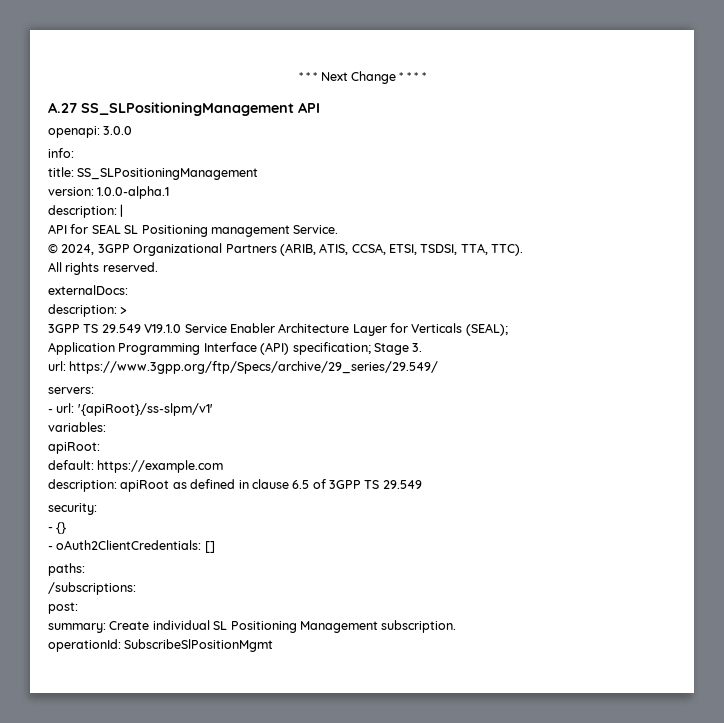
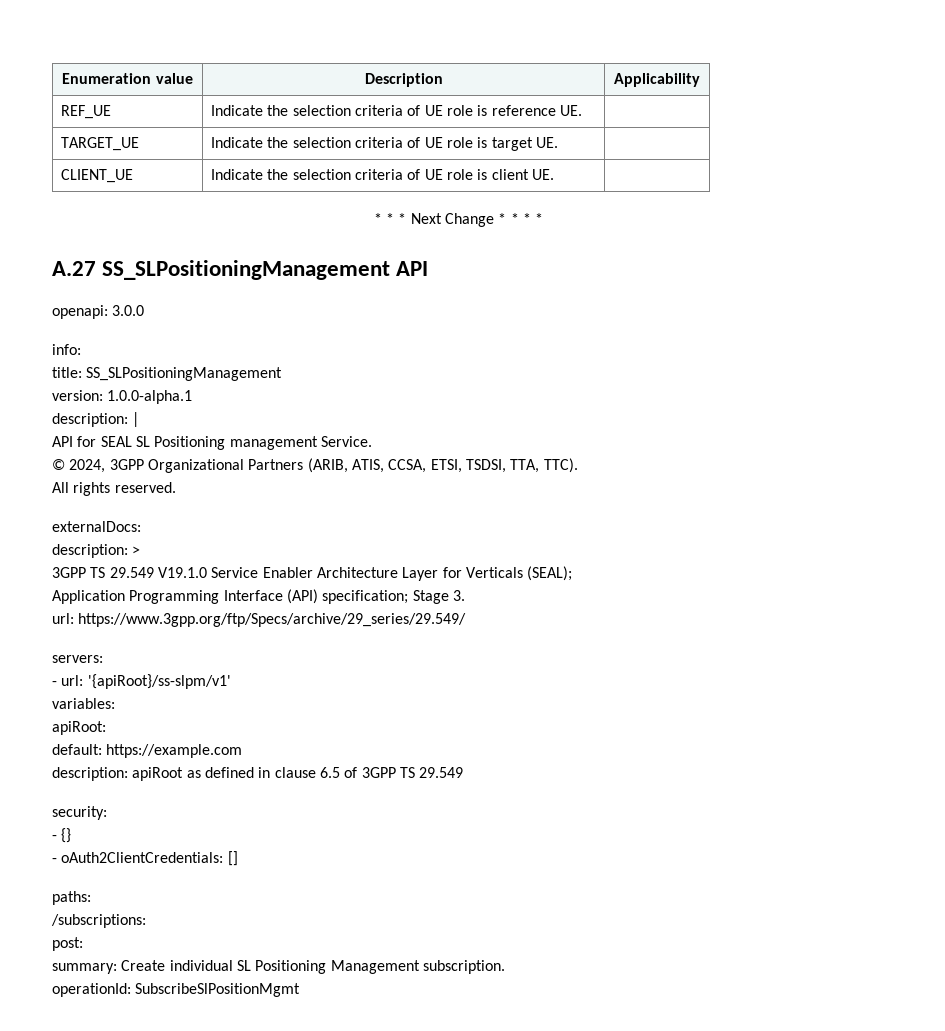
(298, 76) none -> [62,73,193,84] [364,73,443,87] [614,73,700,87] [61,105,112,119] [211,105,583,116] [61,137,140,151] [211,137,559,151] [61,169,134,183] [211,169,555,180] Enumeration value | Description | Applicability // REF_UE | Indicate the selection criteria of UE role is reference UE. | // TARGET_UE | Indicate the selection criteria of UE role is target UE. | // CLIENT_UE | Indicate the selection criteria of UE role is client UE. | //

